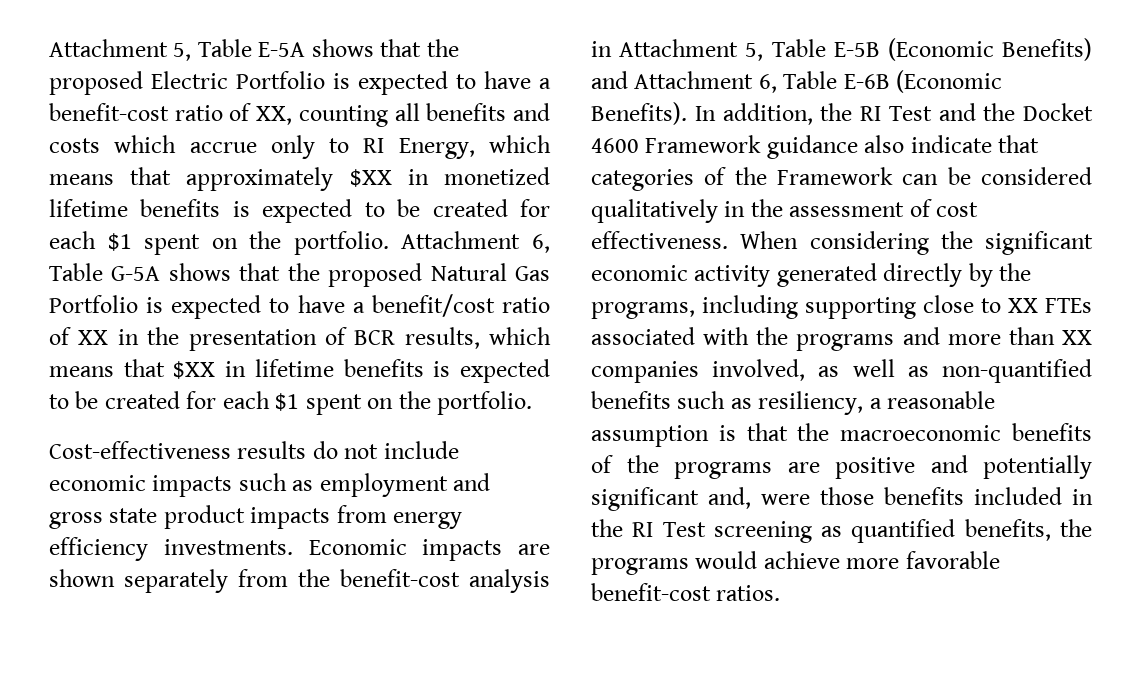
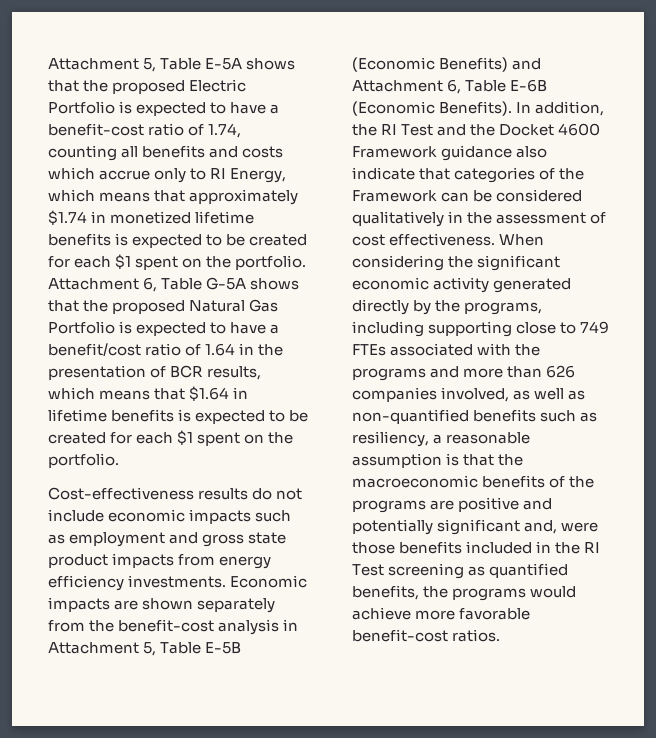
[256,106,293,125] XX, -> [208,123,242,138] 1.74,
[349,169,392,187] $XX -> [48,210,87,225] $1.74
[78,330,109,345] XX -> [205,343,236,356] 1.64
[173,361,216,379] $XX -> [189,386,230,401] $1.64
[1008,298,1038,313] XX -> [580,321,610,334] 749
[1062,330,1092,345] XX -> [546,365,576,378] 626

